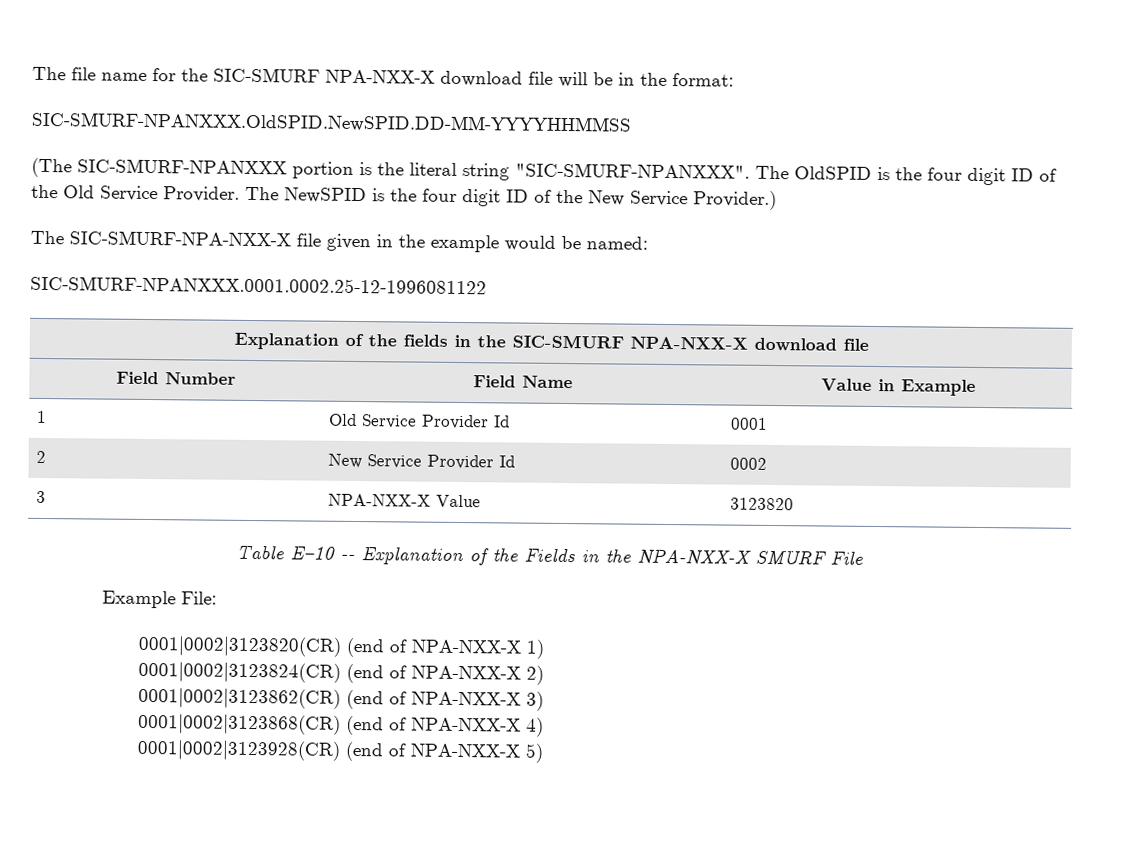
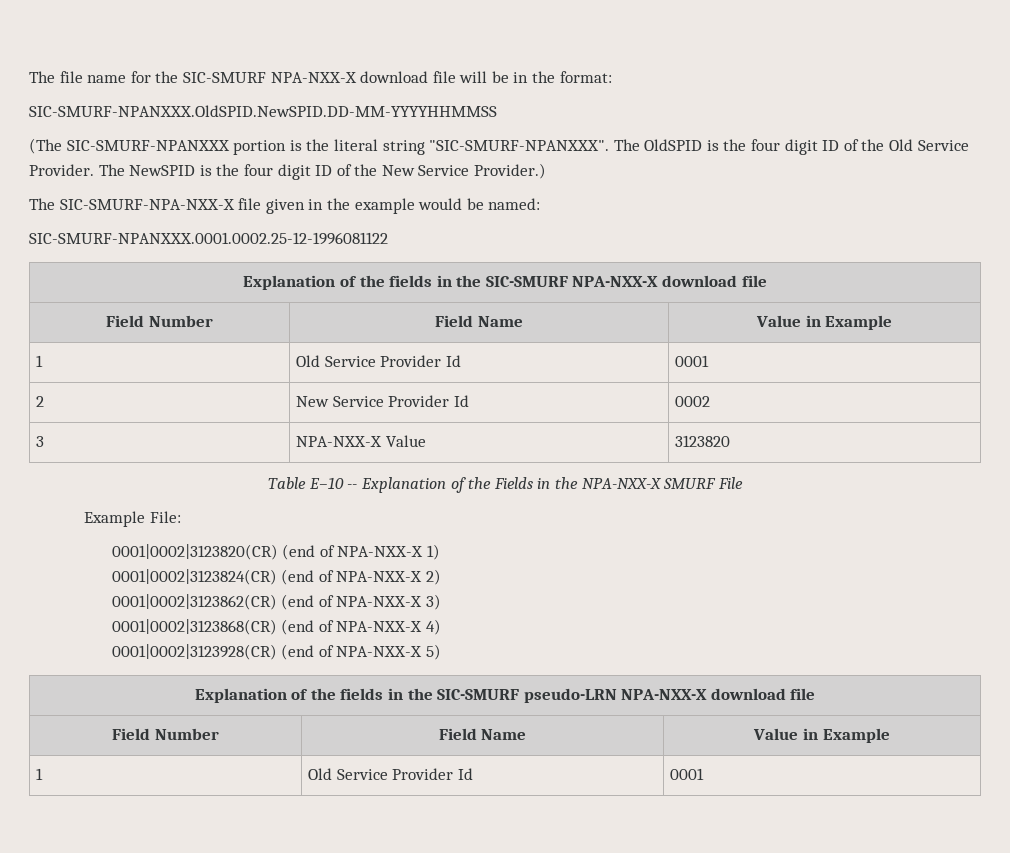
(544, 753) none -> [194,688,816,703] [112,728,219,740] [438,728,527,740] [753,728,890,743] [35,768,43,780] [307,768,473,780] [669,768,704,780] // Explanation of the fields in the SIC-SMURF pseudo-LRN NPA-NXX-X download file // Field Number | Field Name | Value in Example // 1 | Old Service Provider Id | 0001

